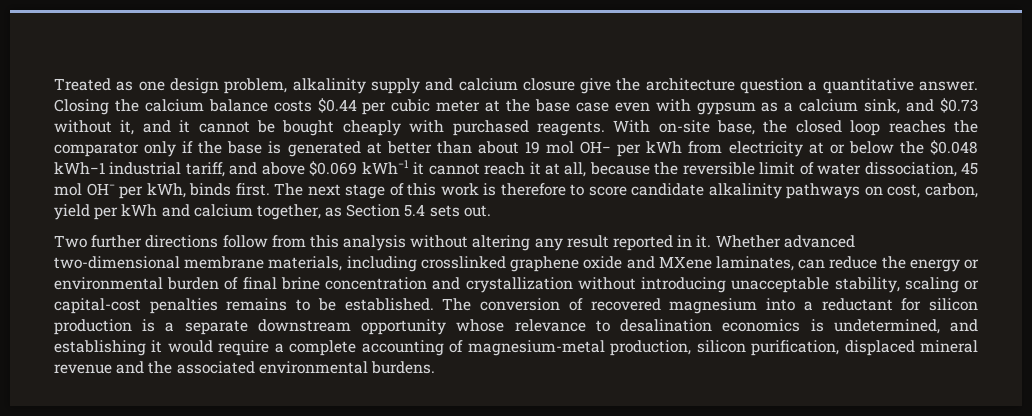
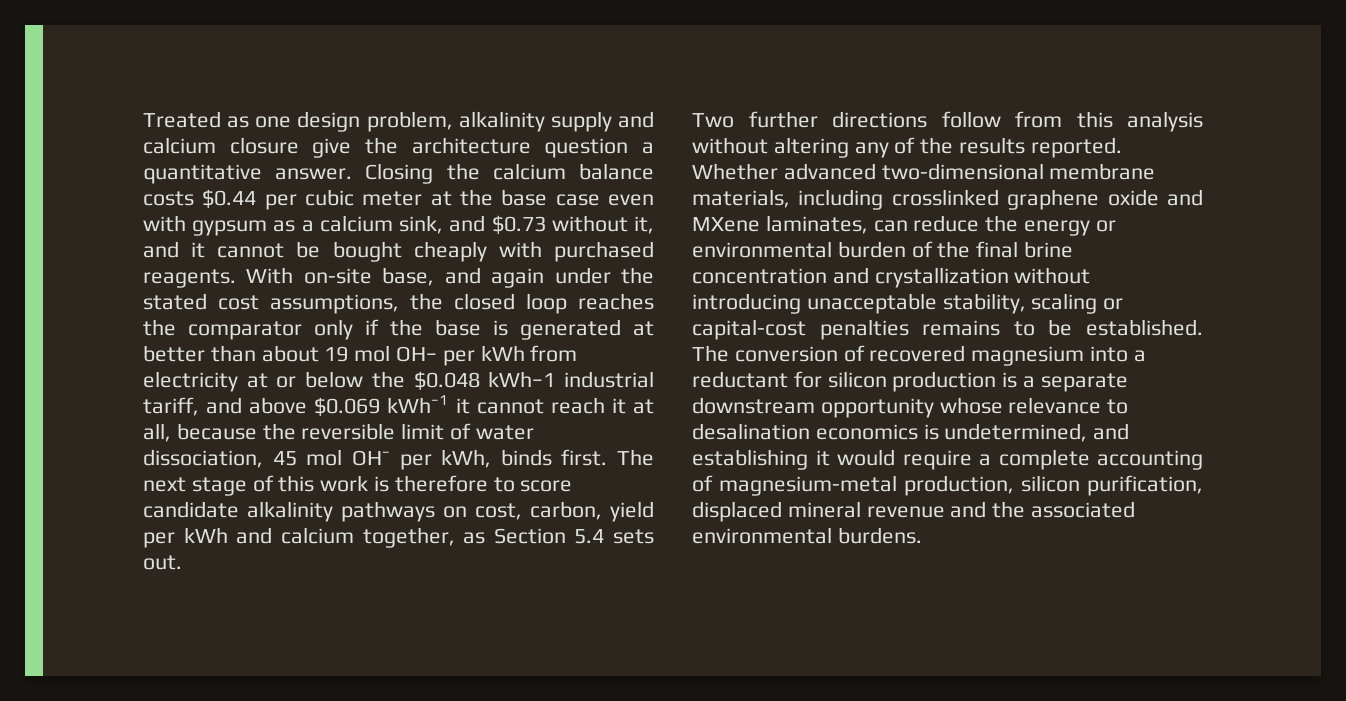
(756, 127) none -> [444,267,655,288] [143,293,399,314] and again under the stated cost assumptions,
[566,235,712,251] result reported in it. -> [894,137,1122,158] of the results reported.
(239, 283) none -> [937,241,971,258] the

